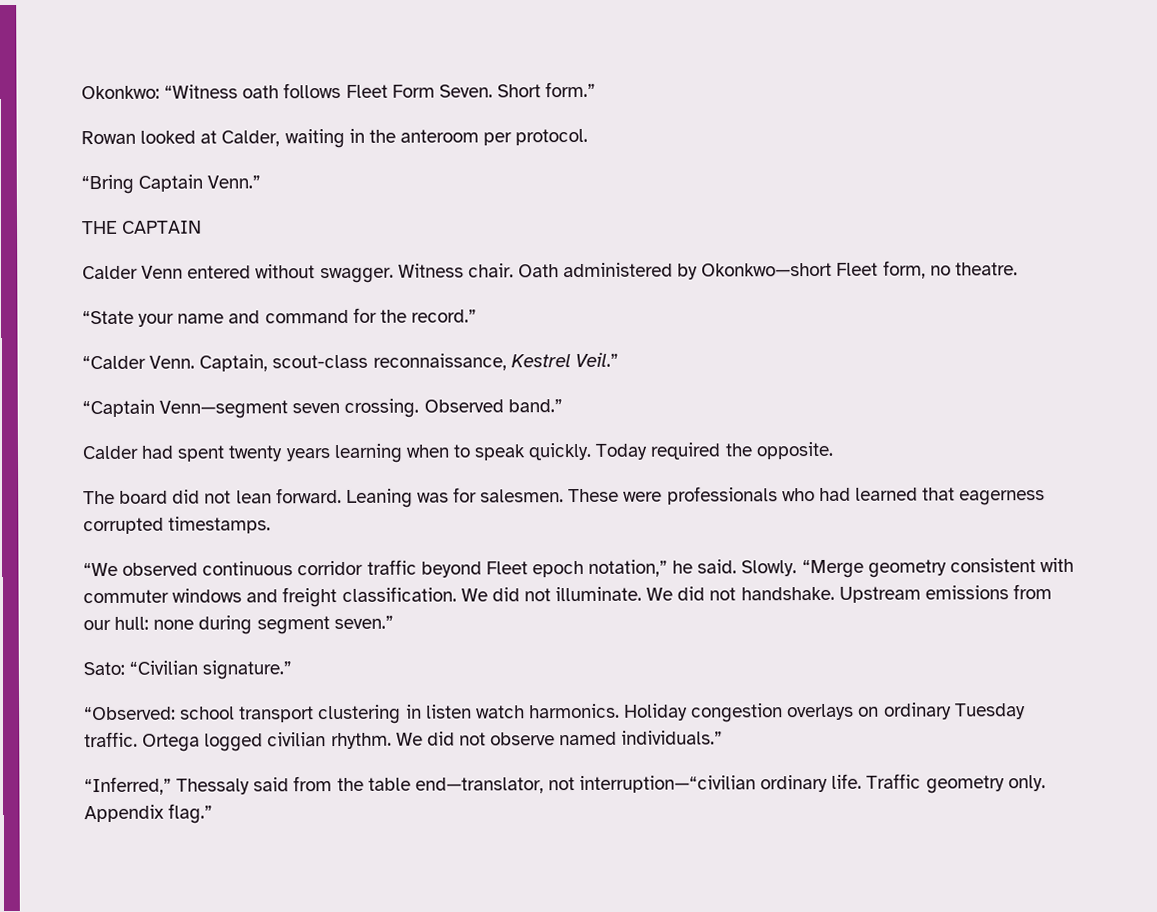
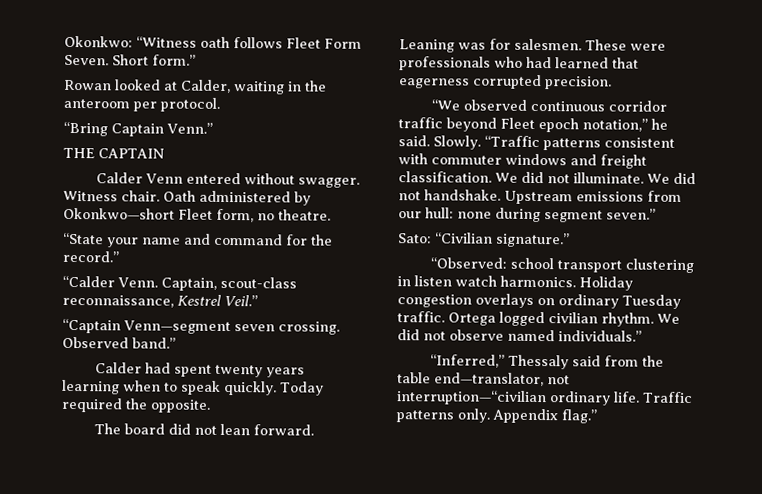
[168,516,272,534] timestamps. -> [545,76,612,90] precision.
[801,559,947,579] “Merge geometry -> [484,135,601,151] “Traffic patterns
[925,775,1005,794] geometry -> [396,410,454,423] patterns

